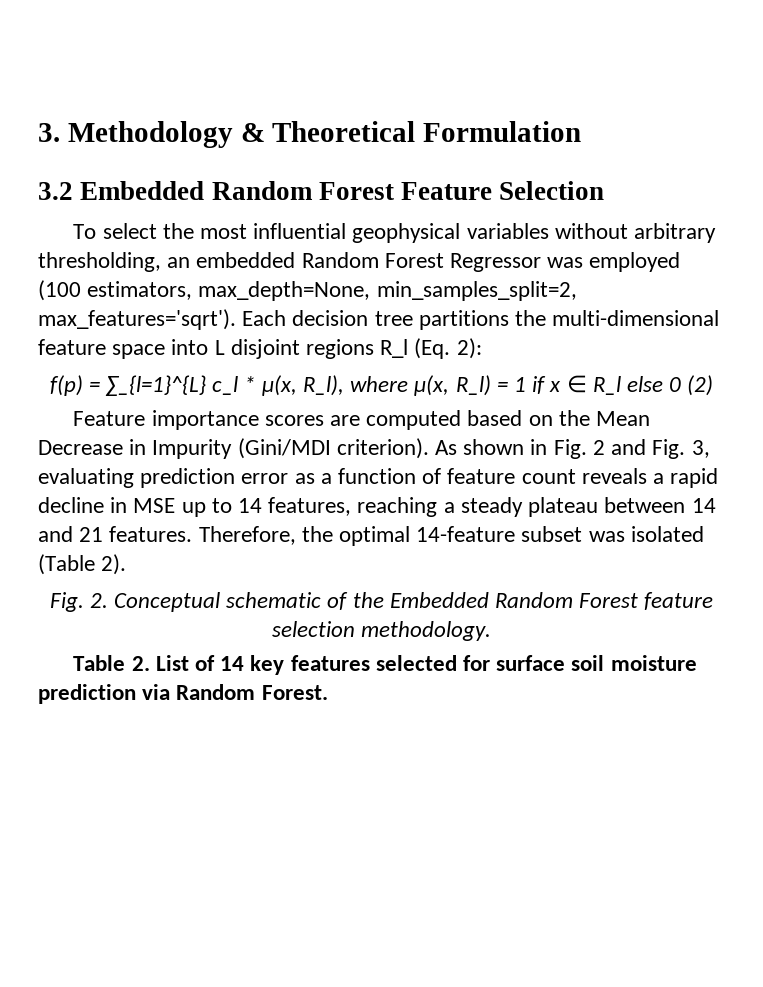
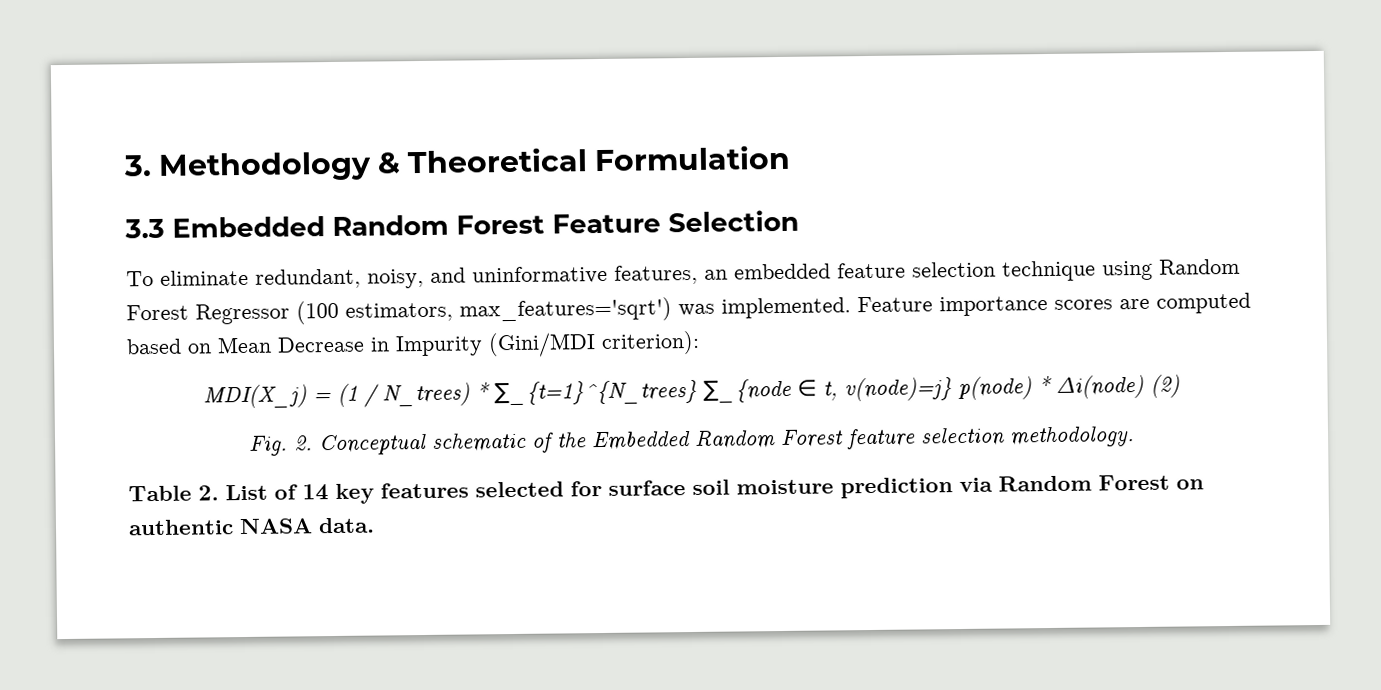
[38,182,73,200] 3.2 -> [124,218,165,239] 3.3
[102,223,716,243] [38,252,681,272] [38,280,577,301] [38,309,720,330] [38,338,482,359] [49,375,714,396] select the most influential geophysical variables without arbitrary thresholding, an embedded Random Forest Regressor was employed (100 estimators, max_depth=None, min_samples_split=2, max_features='sqrt'). Each decision tree partitions the multi-dimensional feature space into L disjoint regions R_l (Eq. 2): // f(p) = ∑_{l=1}^{L} c_l * μ(x, R_l), where μ(x, R_l) = 1 if x ∈ R_l else 0 (2) // -> [160,258,1240,289] [126,297,851,325] eliminate redundant, noisy, and uninformative features, an embedded feature selection technique using Random Forest Regressor (100 estimators, max_features='sqrt') was implemented.
[558,410,590,426] the -> (212, 348) none
[336,438,710,459] [38,468,719,488] [38,497,716,517] [38,526,704,546] [38,554,127,575] criterion). As shown in Fig. 2 and Fig. 3, evaluating prediction error as a function of feature count reveals a rapid decline in MSE up to 14 features, reaching a steady plateau between 14 and 21 features. Therefore, the optimal 14-feature subset was isolated (Table 2). -> [601,330,700,355] [202,374,1180,409] criterion): // MDI(X_j) = (1 / N_trees) * ∑_{t=1}^{N_trees} ∑_{node ∈ t, v(node)=j} p(node) * Δi(node) (2)
[261,685,328,700] Forest. -> [1098,474,1204,491] [128,517,375,536] Forest on authentic NASA data.

